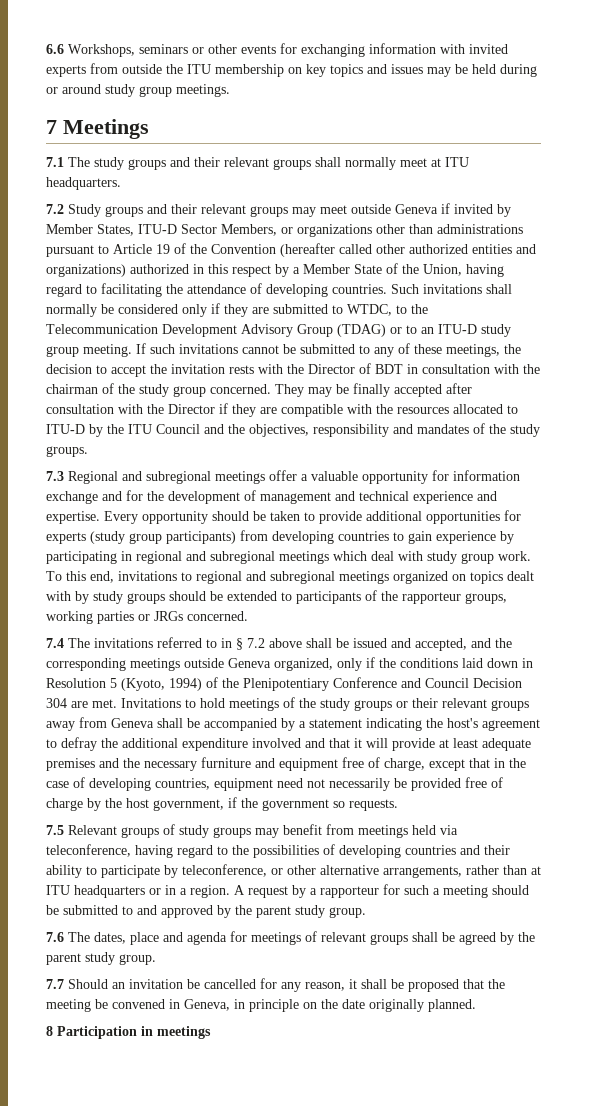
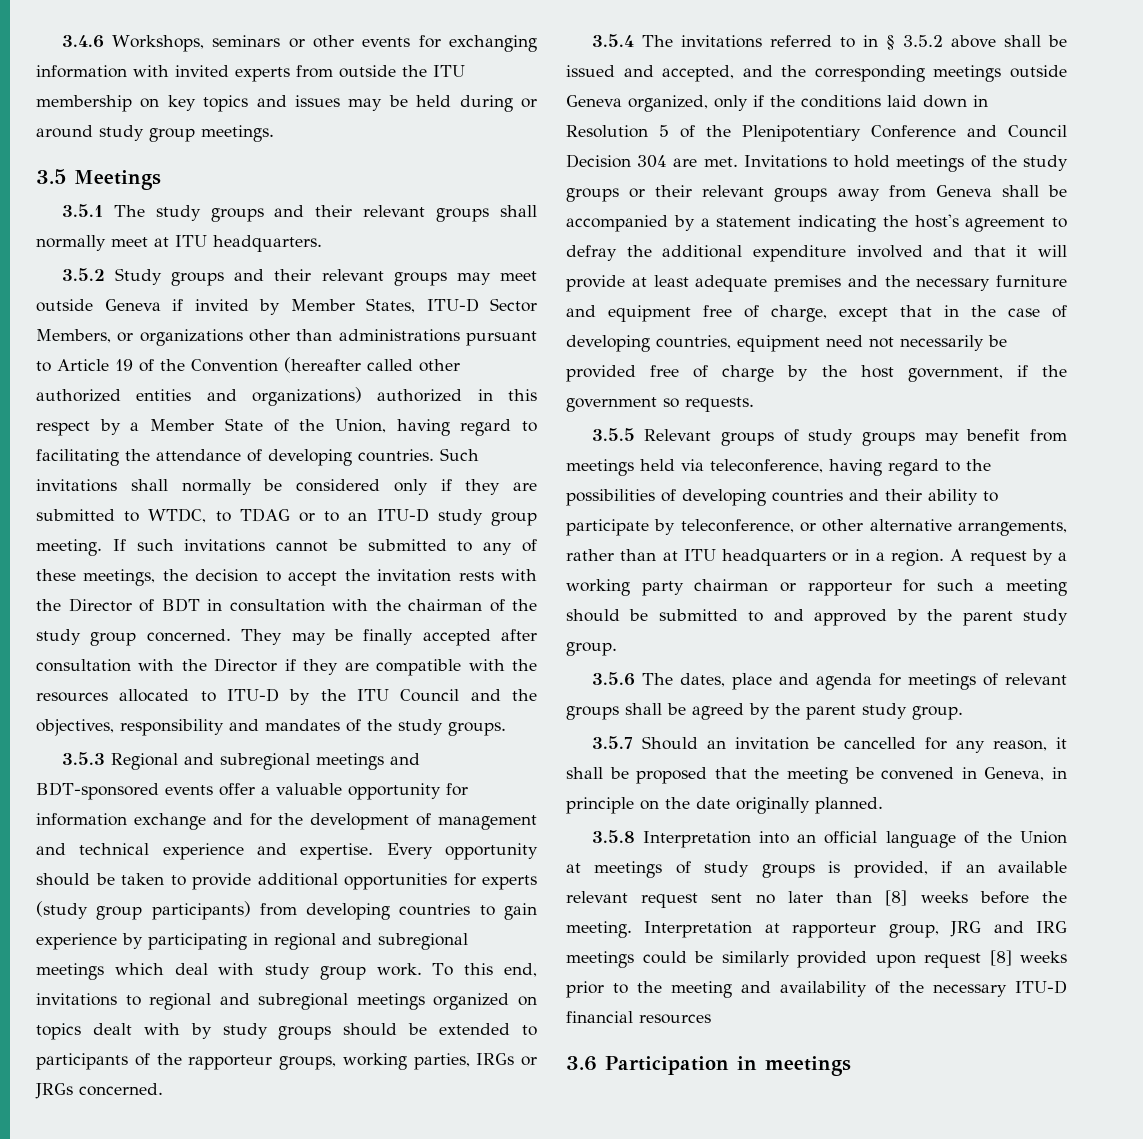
[46,44,64,54] 6.6 -> [61,35,104,48] 3.4.6
[46,120,57,134] 7 -> [36,169,66,184] 3.5
[46,157,64,167] 7.1 -> [61,204,103,217] 3.5.1
[46,204,64,214] 7.2 -> [61,268,105,281] 3.5.2
[411,304,428,314] [46,324,386,337] the Telecommunication Development Advisory Group (TDAG) -> [239,508,290,522] TDAG
[46,471,64,481] 7.3 -> [61,752,105,765] 3.5.3
(265, 477) none -> [389,753,420,765] [36,782,213,800] and BDT-sponsored events
[97,611,134,624] parties -> [413,1053,515,1070] parties, IRGs
[46,638,64,648] 7.4 -> [591,34,634,47] 3.5.4
[247,638,265,648] 7.2 -> [902,35,943,47] 3.5.2
[121,678,202,691] (Kyoto, 1994) -> (669, 131) none
[46,825,64,835] 7.5 -> [591,428,635,441] 3.5.5
(317, 891) none -> [566,579,796,596] working party chairman or
[46,932,64,942] 7.6 -> [591,672,635,686] 3.5.6
[46,979,64,989] 7.7 -> [591,736,633,749] 3.5.7
[46,1026,53,1036] 8 -> [591,830,1067,848] [566,861,1067,878] [566,890,1067,908] [566,921,1067,938] [566,950,1067,968] [566,980,1067,998] [566,1011,711,1024] [566,1056,597,1071] 3.5.8 Interpretation into an official language of the Union at meetings of study groups is provided, if an available relevant request sent no later than [8] weeks before the meeting. Interpretation at rapporteur group, JRG and IRG meetings could be similarly provided upon request [8] weeks prior to the meeting and availability of the necessary ITU-D financial resources // 3.6

